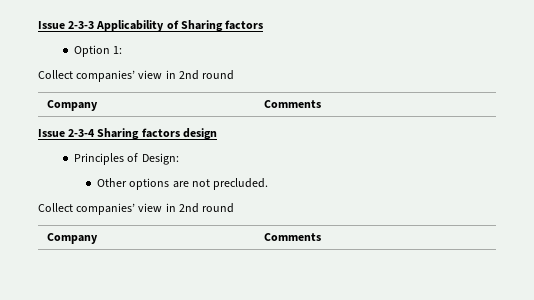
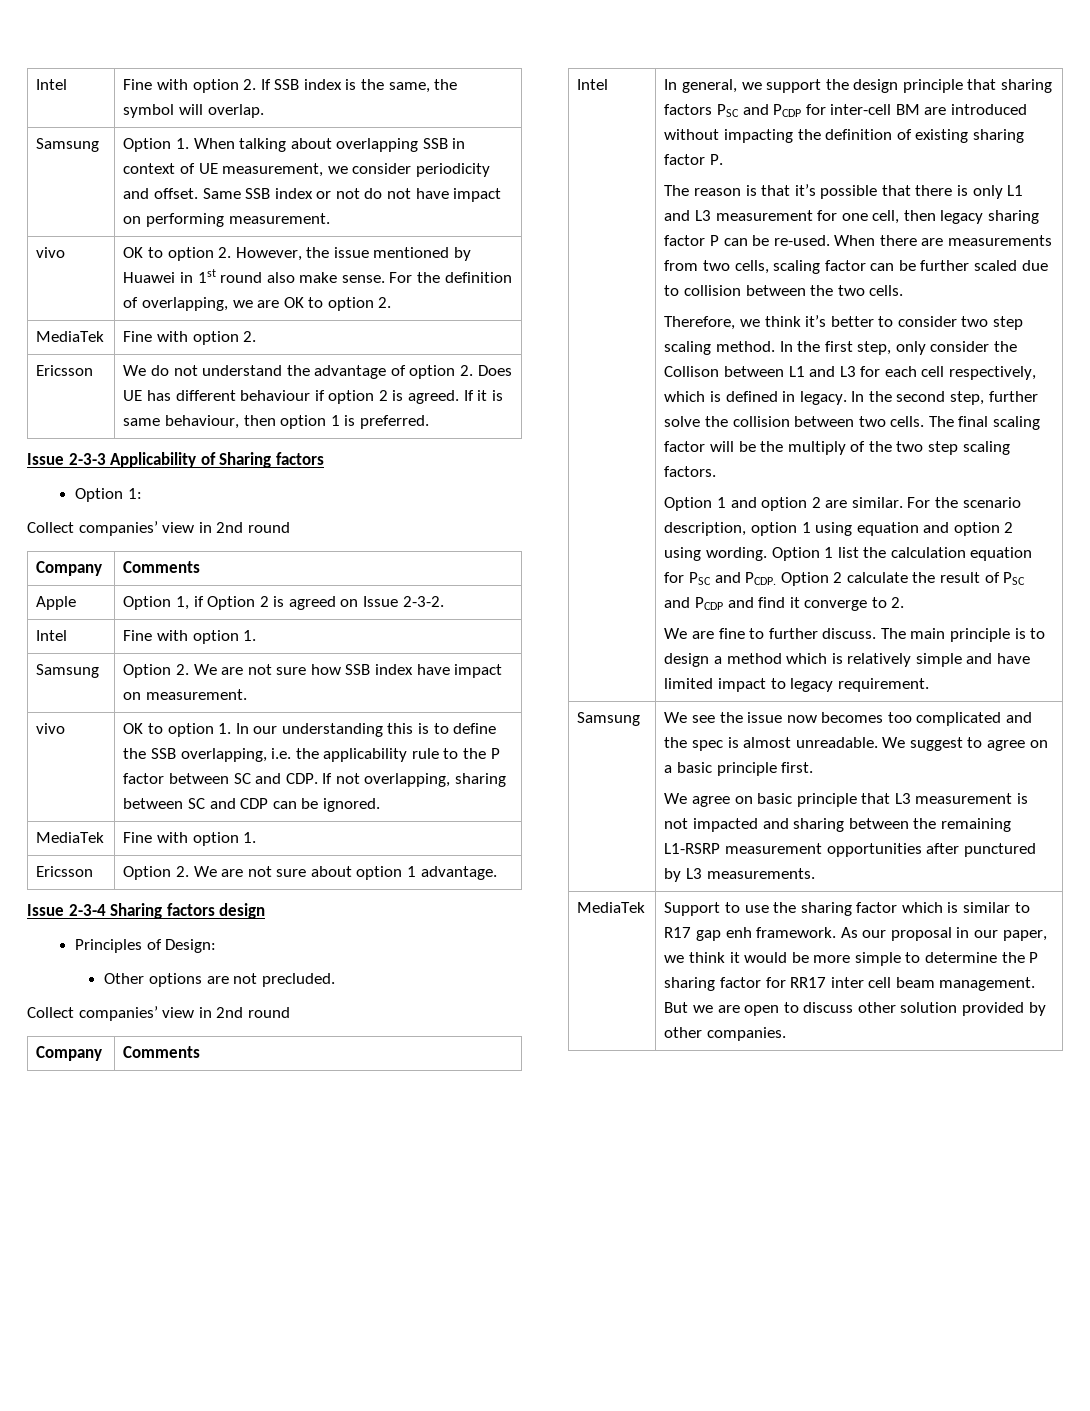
(38, 25) none -> [36,79,68,90] [123,79,458,93] [123,104,264,118] [36,138,100,152] [123,138,466,152] [123,163,490,177] [123,188,502,202] [123,213,330,227] [36,247,66,258] [123,247,472,261] [123,269,512,283] [123,297,392,311] [36,331,105,342] [123,331,257,345] [36,365,94,376] [123,365,512,379] [123,390,503,404] [123,415,429,429] Intel | Fine with option 2. If SSB index is the same, the symbol will overlap. // Samsung | Option 1. When talking about overlapping SSB in context of UE measurement, we consider periodicity and offset. Same SSB index or not do not have impact on performing measurement. // vivo | OK to option 2. However, the issue mentioned by Huawei in 1st round also make sense. For the definition of overlapping, we are OK to option 2. // MediaTek | Fine with option 2. // Ericsson | We do not understand the advantage of option 2. Does UE has different behaviour if option 2 is agreed. If it is same behaviour, then option 1 is preferred. //
(322, 104) none -> [36,596,77,610] [123,596,444,610] [36,630,68,641] [123,630,257,644] [36,664,100,678] [123,664,503,678] [123,689,247,700] [36,723,66,734] [123,723,497,737] [123,748,500,762] [123,773,507,787] [123,798,380,812] [36,832,105,843] [123,832,257,846] [36,866,94,877] [123,866,497,880] // Apple | Option 1, if Option 2 is agreed on Issue 2-3-2. // Intel | Fine with option 1. // Samsung | Option 2. We are not sure how SSB index have impact on measurement. // vivo | OK to option 1. In our understanding this is to define the SSB overlapping, i.e. the applicability rule to the P factor between SC and CDP. If not overlapping, sharing between SC and CDP can be ignored. // MediaTek | Fine with option 1. // Ericsson | Option 2. We are not sure about option 1 advantage.
(322, 237) none -> [577,79,609,90] [664,79,1053,93] [664,104,1028,117] [664,129,1024,143] [664,154,723,165] [664,184,1024,199] [664,210,1040,224] [664,235,1053,246] [664,260,1048,274] [664,285,904,296] [664,315,1024,330] [664,341,1018,355] [664,366,1037,380] [664,391,1038,405] [664,416,1041,430] [664,441,1010,455] [664,466,717,477] [664,497,1021,511] [664,522,1014,536] [664,547,1033,561] [664,572,1026,586] [664,597,905,611] [664,628,1046,642] [664,653,1031,667] [664,678,929,692] [577,712,641,726] [664,712,1033,726] [664,737,1048,751] [664,762,814,776] [664,793,1029,807] [664,818,1011,832] [664,843,1036,857] [664,868,815,882] [577,902,646,913] [664,902,1030,916] [664,927,1047,941] [664,952,1039,966] [664,977,1036,991] [664,1002,1046,1016] [664,1027,786,1041] // Intel | In general, we support the design principle that sharing factors PSC and PCDP for inter-cell BM are introduced without impacting the definition of existing sharing factor P. // The reason is that it’s possible that there is only L1 and L3 measurement for one cell, then legacy sharing factor P can be re-used. When there are measurements from two cells, scaling factor can be further scaled due to collision between the two cells. // Therefore, we think it’s better to consider two step scaling method. In the first step, only consider the Collison between L1 and L3 for each cell respectively, which is defined in legacy. In the second step, further solve the collision between two cells. The final scaling factor will be the multiply of the two step scaling factors. // Option 1 and option 2 are similar. For the scenario description, option 1 using equation and option 2 using wording. Option 1 list the calculation equation for PSC and PCDP. Option 2 calculate the result of PSC and PCDP and find it converge to 2. // We are fine to further discuss. The main principle is to design a method which is relatively simple and have limited impact to legacy requirement. // Samsung | We see the issue now becomes too complicated and the spec is almost unreadable. We suggest to agree on a basic principle first. // We agree on basic principle that L3 measurement is not impacted and sharing between the remaining L1-RSRP measurement opportunities after punctured by L3 measurements. // MediaTek | Support to use the sharing factor which is similar to R17 gap enh framework. As our proposal in our paper, we think it would be more simple to determine the P sharing factor for RR17 inter cell beam management. But we are open to discuss other solution provided by other companies.

